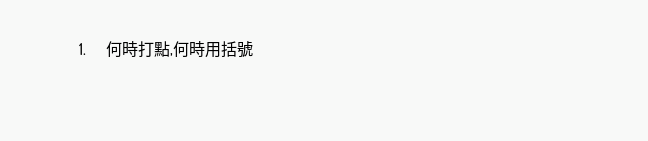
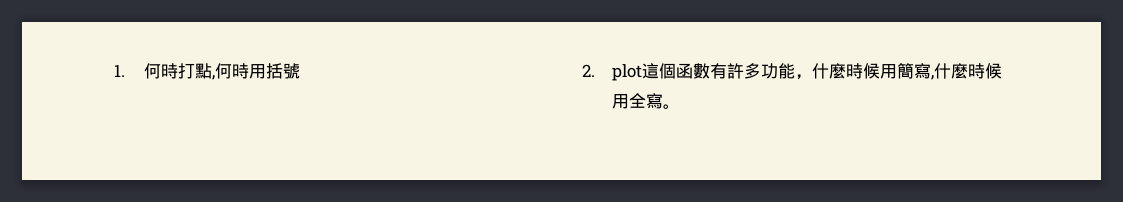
(253, 49) none -> [582,62,1002,81] [611,93,680,109] // 2. plot這個函數有許多功能，什麼時候用簡寫,什麼時候用全寫。

